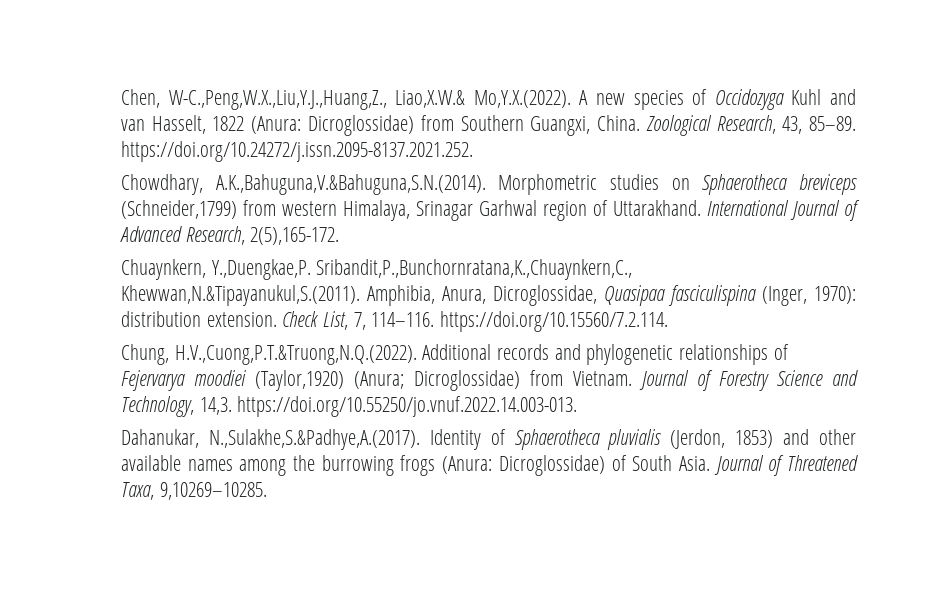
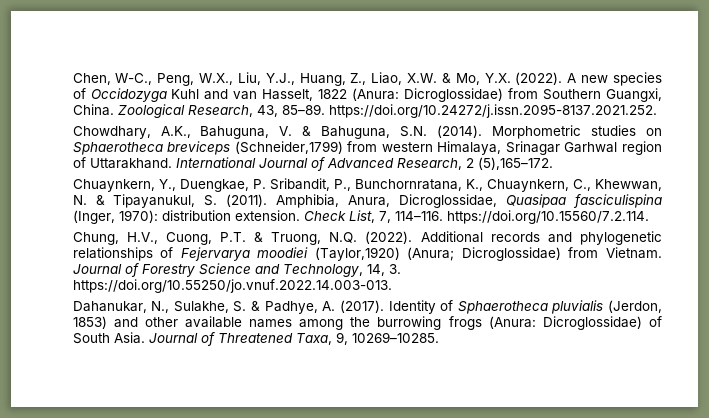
[168,90,571,110] W-C.,Peng,W.X.,Liu,Y.J.,Huang,Z., Liao,X.W.& Mo,Y.X.(2022). -> [115,72,563,86] W-C., Peng, W.X., Liu, Y.J., Huang, Z., Liao, X.W. & Mo, Y.X. (2022).
[215,174,486,195] A.K.,Bahuguna,V.&Bahuguna,S.N.(2014). -> [160,125,483,139] A.K., Bahuguna, V. & Bahuguna, S.N. (2014).
[250,227,340,245] [120,259,633,280] [120,285,360,306] 2(5),165-172. // Chuaynkern, Y.,Duengkae,P. Sribandit,P.,Bunchornratana,K.,Chuaynkern,C., Khewwan,N.&Tipayanukul,S.(2011). -> [465,157,553,170] [72,178,662,192] [72,194,268,208] 2 (5),165–172. // Chuaynkern, Y., Duengkae, P. Sribandit, P., Bunchornratana, K., Chuaynkern, C., Khewwan, N. & Tipayanukul, S. (2011).
[174,345,417,365] H.V.,Cuong,P.T.&Truong,N.Q.(2022). -> [126,231,413,245] H.V., Cuong, P.T. & Truong, N.Q. (2022).
[199,397,232,415] 14,3. -> [366,264,401,276] 14, 3.
[208,429,420,450] N.,Sulakhe,S.&Padhye,A.(2017). -> [151,300,384,314] N., Sulakhe, S. & Padhye, A. (2017).
[159,482,267,500] 9,10269–10285. -> [335,332,439,345] 9, 10269–10285.

